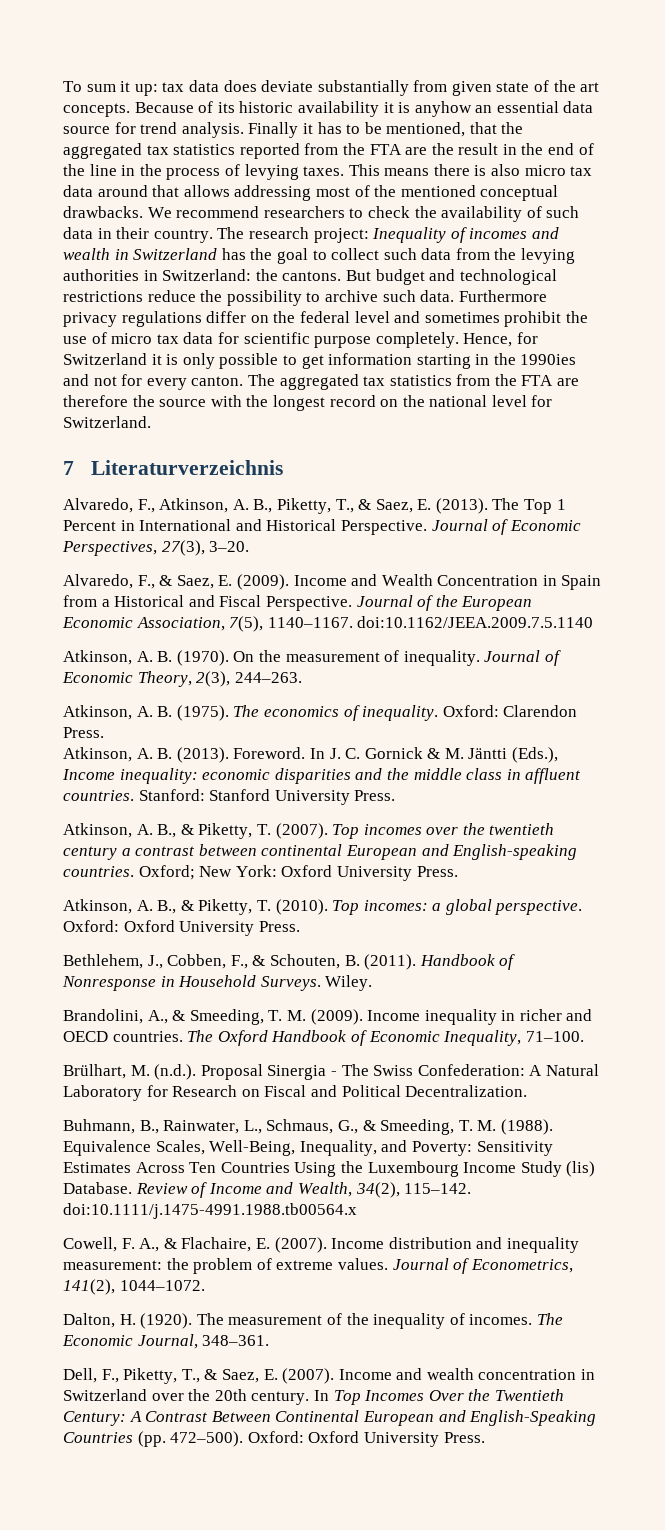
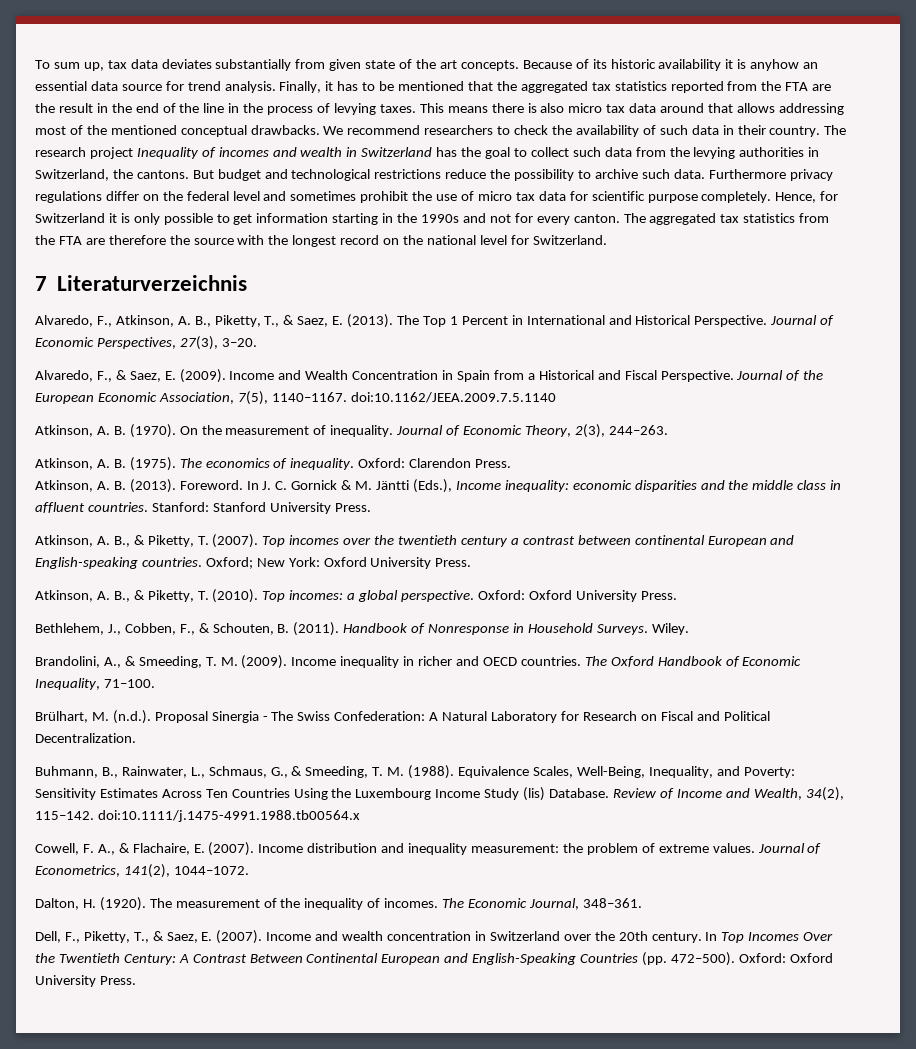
[120,80,314,96] it up: tax data does deviate -> [83,59,212,71] up, tax data deviates
[248,122,299,138] Finally -> [279,81,322,93] Finally,
[386,122,466,137] mentioned, -> [398,81,465,91] mentioned
[313,228,369,243] project: -> [89,147,133,159] project
[162,269,252,281] Switzerland: -> [35,169,109,181] Switzerland,
[520,354,577,365] 1990ies -> [421,214,460,223] 1990s

